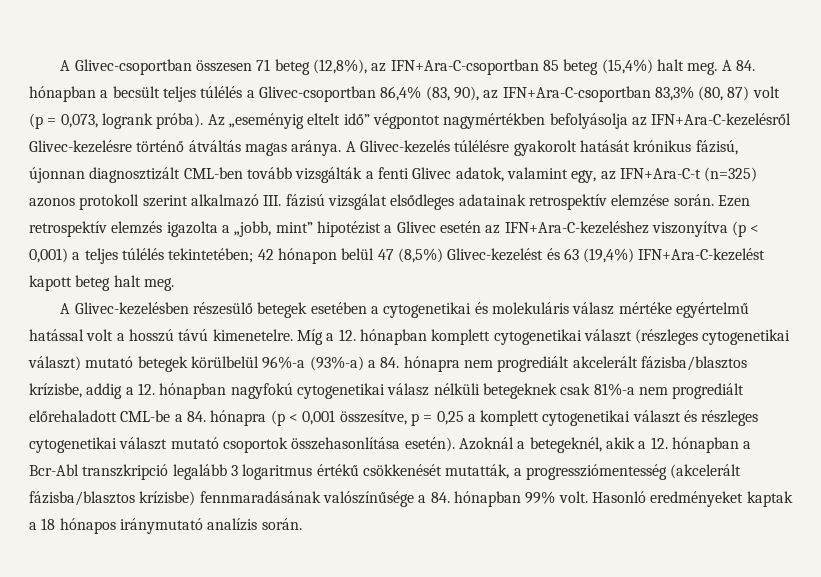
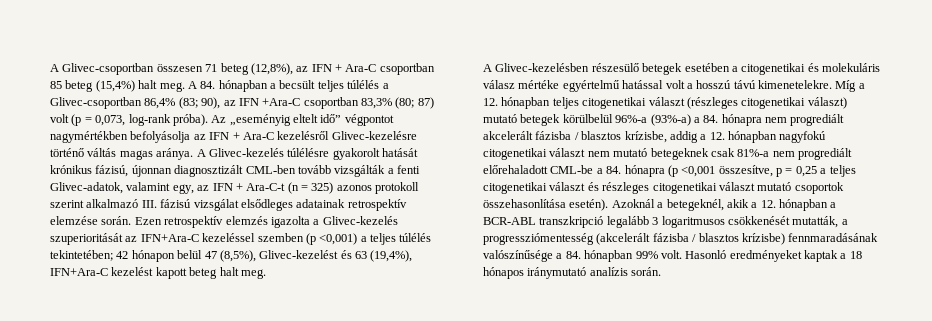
[390,59,539,75] IFN+Ara-C-csoportban -> [311,63,435,75] IFN + Ara-C csoportban
[425,86,450,101] (83, -> [178,97,198,109] (83;
[502,86,724,102] IFN+Ara-C-csoportban 83,3% (80, -> [238,97,415,109] IFN +Ara-C csoportban 83,3% (80;
[101,113,153,129] logrank -> [128,114,171,126] log-rank
[651,113,792,126] IFN+Ara-C-kezelésről -> [209,131,330,140] IFN + Ara-C kezelésről
[188,140,241,152] átváltás -> [87,148,117,157] váltás
[412,167,504,182] Glivec adatok, -> [50,182,123,194] Glivec-adatok,
[619,167,758,182] IFN+Ara-C-t (n=325) -> [212,182,334,194] IFN + Ara-C-t (n = 325)
[234,221,760,237] [29,248,68,263] „jobb, mint” hipotézist a Glivec esetén az IFN+Ara-C-kezeléshez viszonyítva (p < 0,001) -> [322,216,398,225] [50,233,358,245] Glivec-kezelés szuperioritását az IFN+Ara-C kezeléssel szemben (p <0,001)
[397,248,443,263] (8,5%) -> [219,250,256,262] (8,5%),
[583,248,766,263] (19,4%) IFN+Ara-C-kezelést -> [370,250,413,262] [50,267,154,276] (19,4%), IFN+Ara-C kezelést
[383,302,472,318] cytogenetikai -> [741,63,806,75] citogenetikai
[212,329,293,341] kimenetelre. -> [758,80,832,89] kimenetelekre.
[431,329,582,345] komplett cytogenetikai -> [552,97,647,109] teljes citogenetikai
[702,329,791,345] cytogenetikai -> [741,97,806,109] citogenetikai
[640,356,747,371] fázisba/blasztos -> [535,131,622,140] fázisba / blasztos
[296,383,480,399] cytogenetikai válasz nélküli -> [483,148,648,160] citogenetikai választ nem mutató
[288,410,336,425] < 0,001 -> [681,166,716,177] <0,001
[480,410,631,426] komplett cytogenetikai -> [829,165,856,177] [483,182,547,194] teljes citogenetikai
[29,437,117,453] cytogenetikai -> [652,182,717,194] citogenetikai
[29,464,79,476] Bcr-Abl -> [483,217,536,225] BCR-ABL
[242,464,359,480] logaritmus értékű -> [661,216,725,228] logaritmusos
[29,491,135,506] fázisba/blasztos -> [652,233,739,242] fázisba / blasztos

